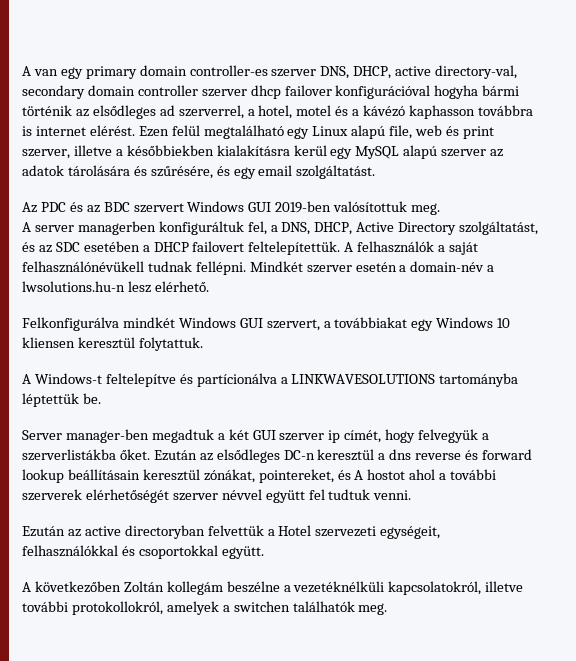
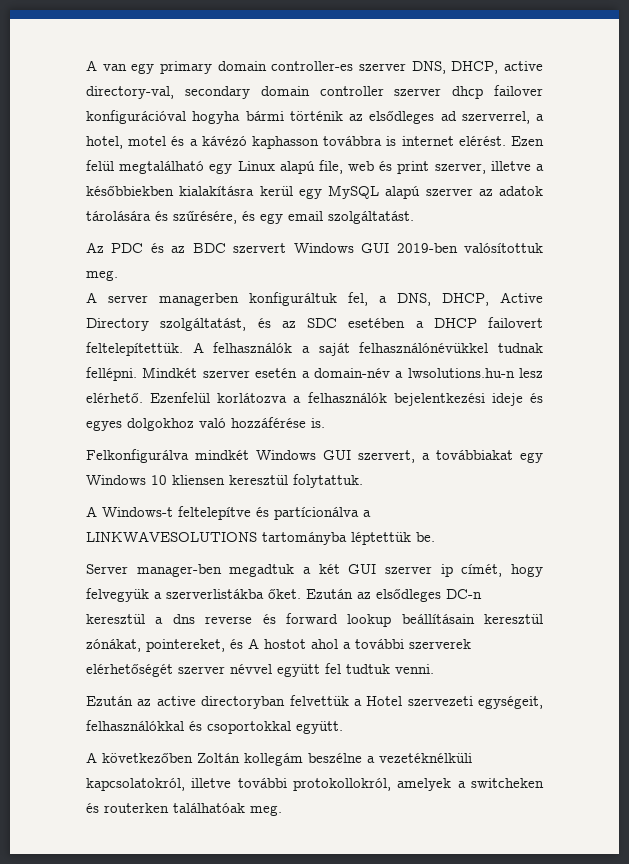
[22,261,144,273] felhasználónévükell -> [359,342,489,353] felhasználónévükkel
(209, 286) none -> [150,392,543,406] [86,417,325,431] Ezenfelül korlátozva a felhasználók bejelentkezési ideje és egyes dolgokhoz való hozzáférése is.
[233,601,355,612] switchen találhatók -> [470,778,544,788] [86,803,245,813] switcheken és routerken találhatóak

